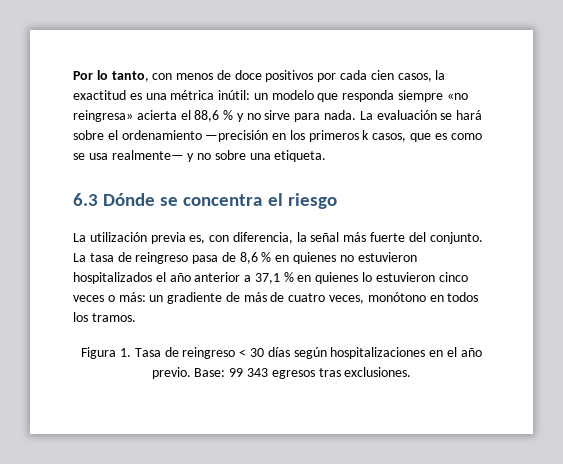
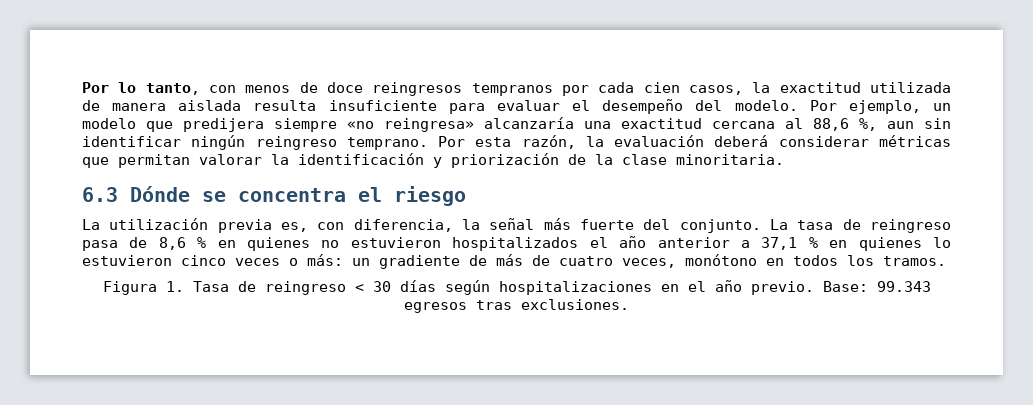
[265,70,314,82] positivos -> [372,82,553,96] reingresos tempranos
[129,90,251,100] es una métrica inútil: -> [870,82,952,93] [82,99,921,114] utilizada de manera aislada resulta insuficiente para evaluar el desempeño del modelo. Por ejemplo,
[342,90,395,102] responda -> [183,118,264,132] predijera
[136,110,483,122] [73,130,482,142] [73,150,327,162] acierta el 88,6 % y no sirve para nada. La evaluación se hará sobre el ordenamiento —precisión en los primeros k casos, que es como se usa realmente— y no sobre una etiqueta. -> [484,117,951,131] [82,135,951,150] [82,153,784,168] alcanzaría una exactitud cercana al 88,6 %, aun sin identificar ningún reingreso temprano. Por esta razón, la evaluación deberá considerar métricas que permitan valorar la identificación y priorización de la clase minoritaria.
[229,368,268,377] 99 343 -> [876,281,931,292] 99.343

